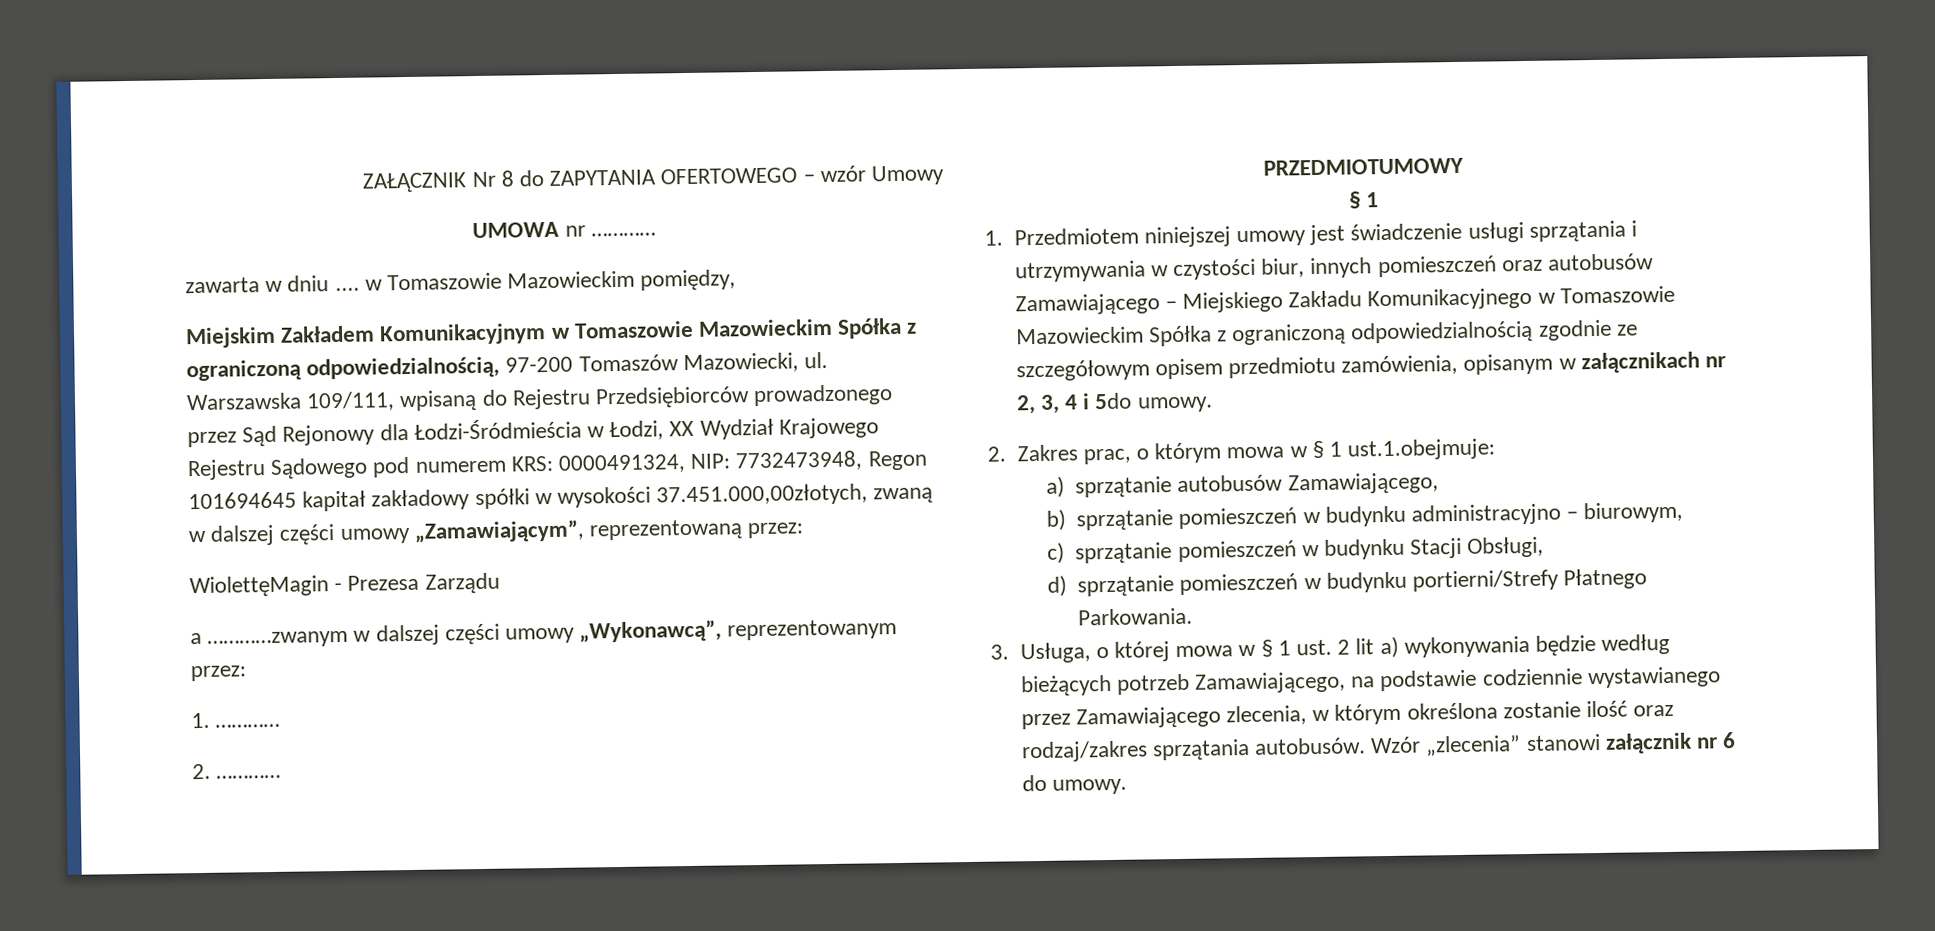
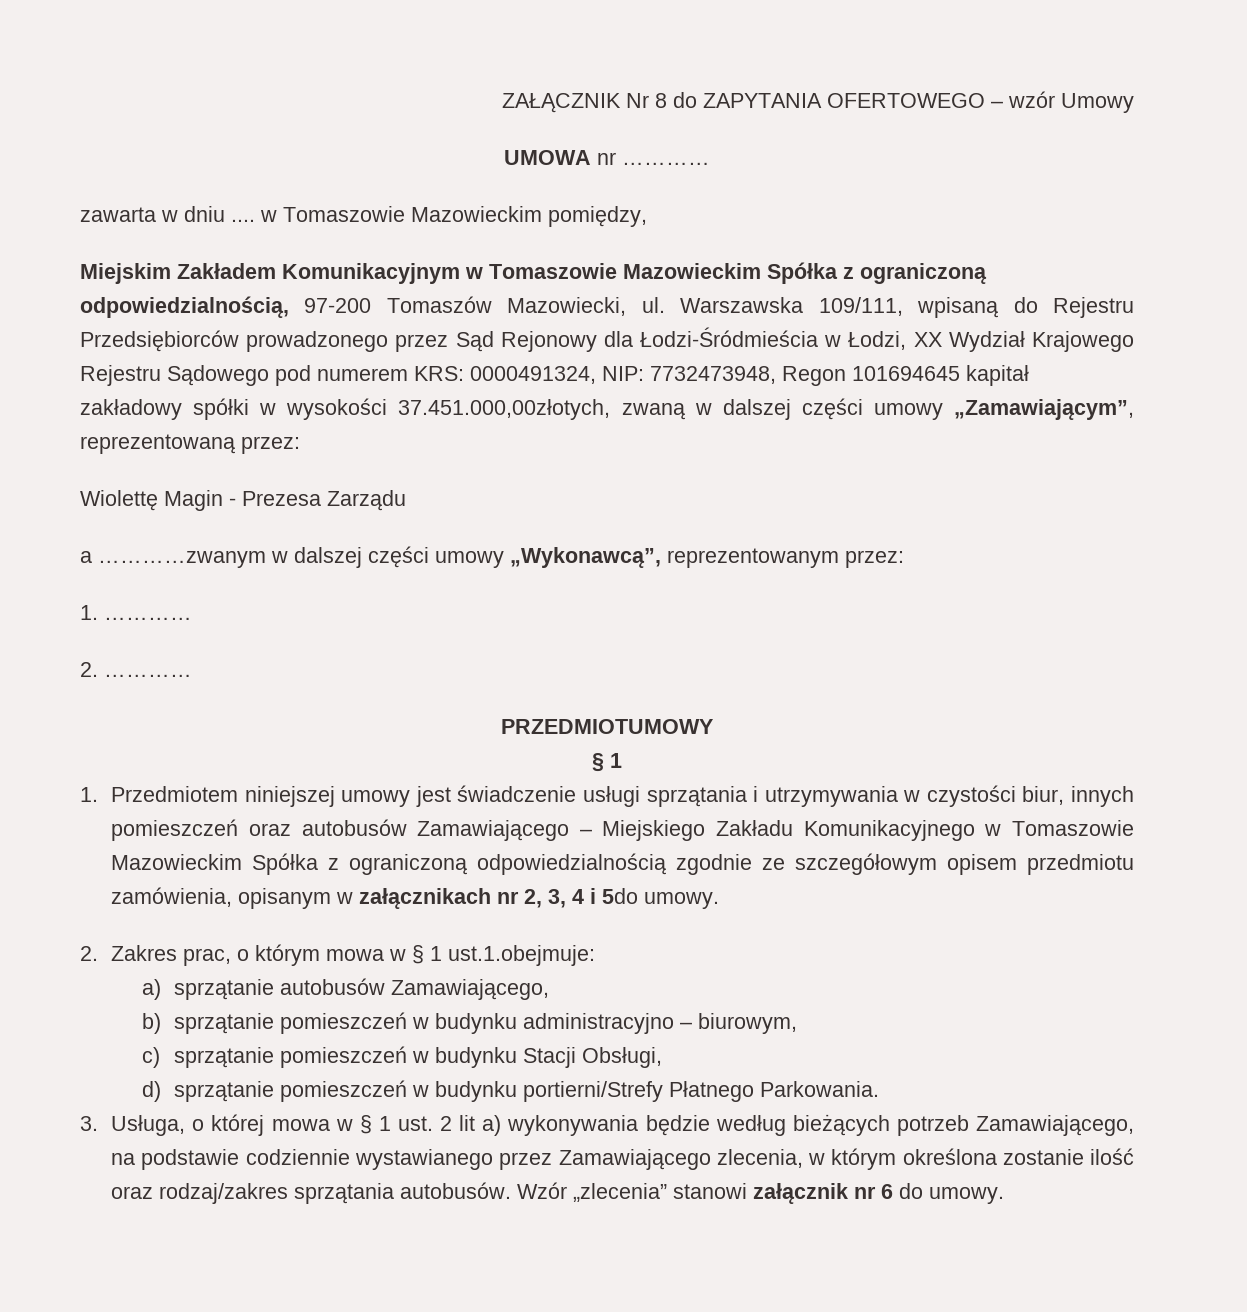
[189,575,329,598] WiolettęMagin -> [80,490,223,511] Wiolettę Magin

